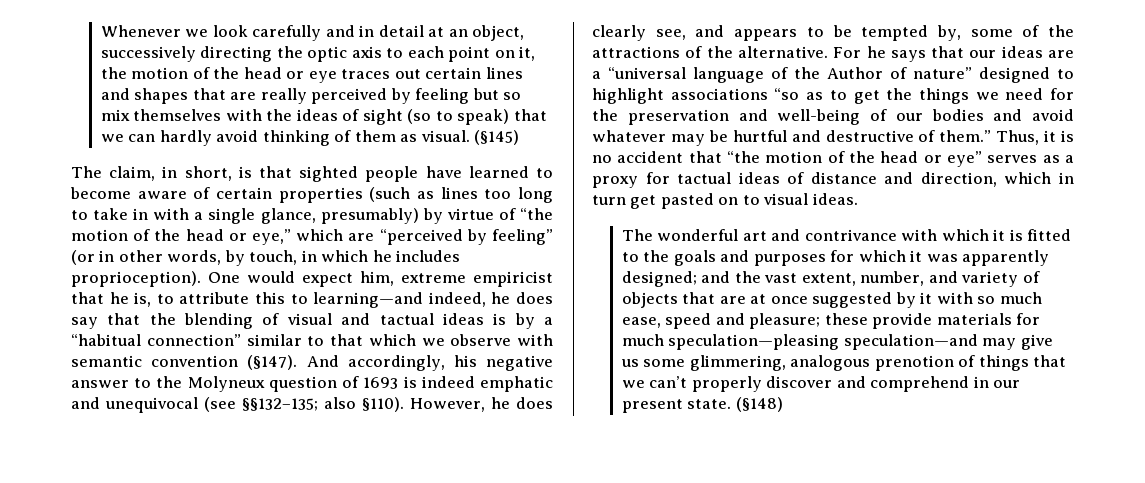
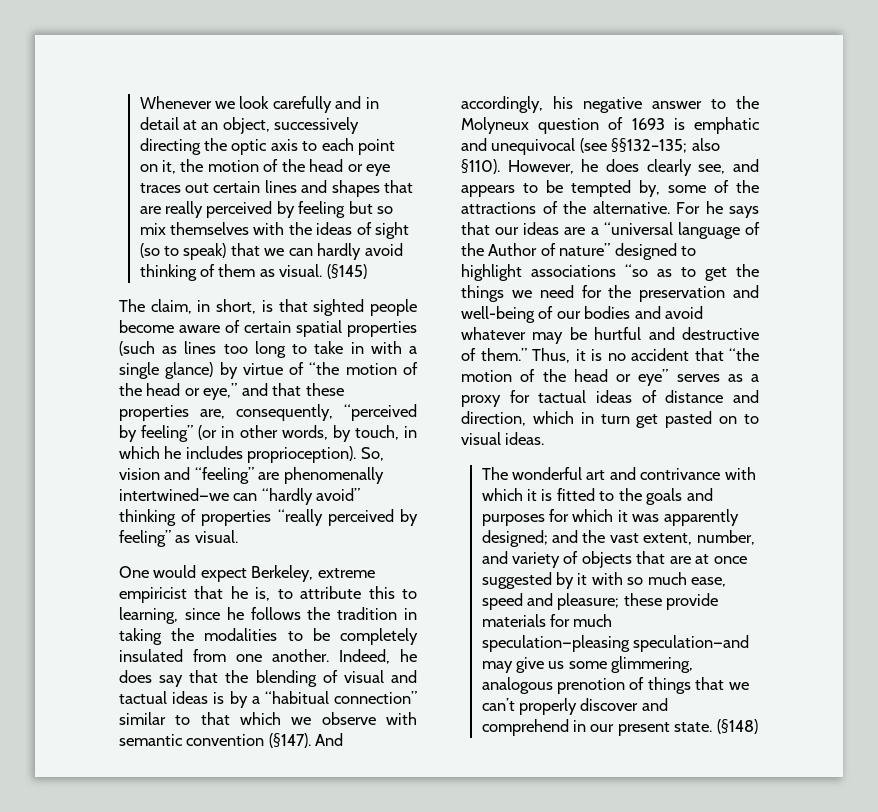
[425,166,553,178] have learned to -> (417, 307) none
(272, 193) none -> [296,320,342,337] spatial
[260,208,419,224] glance, presumably) -> [165,362,214,379] glance)
[296,229,375,241] which are -> [241,383,344,396] [119,404,333,421] and that these properties are, consequently,
(201, 279) none -> [360,447,384,461] [119,467,384,484] [119,488,361,505] [119,509,419,526] [119,530,238,547] So, vision and “feeling” are phenomenally intertwined—we can “hardly avoid” thinking of properties “really perceived by feeling” as visual. //
[360,271,394,286] him, -> [251,565,314,582] Berkeley,
[313,292,486,308] learning—and indeed, -> [119,607,417,624] [119,628,419,645] [119,649,390,664] learning, since he follows the tradition in taking the modalities to be completely insulated from one another. Indeed,
[421,376,475,388] indeed -> (685, 124) none

